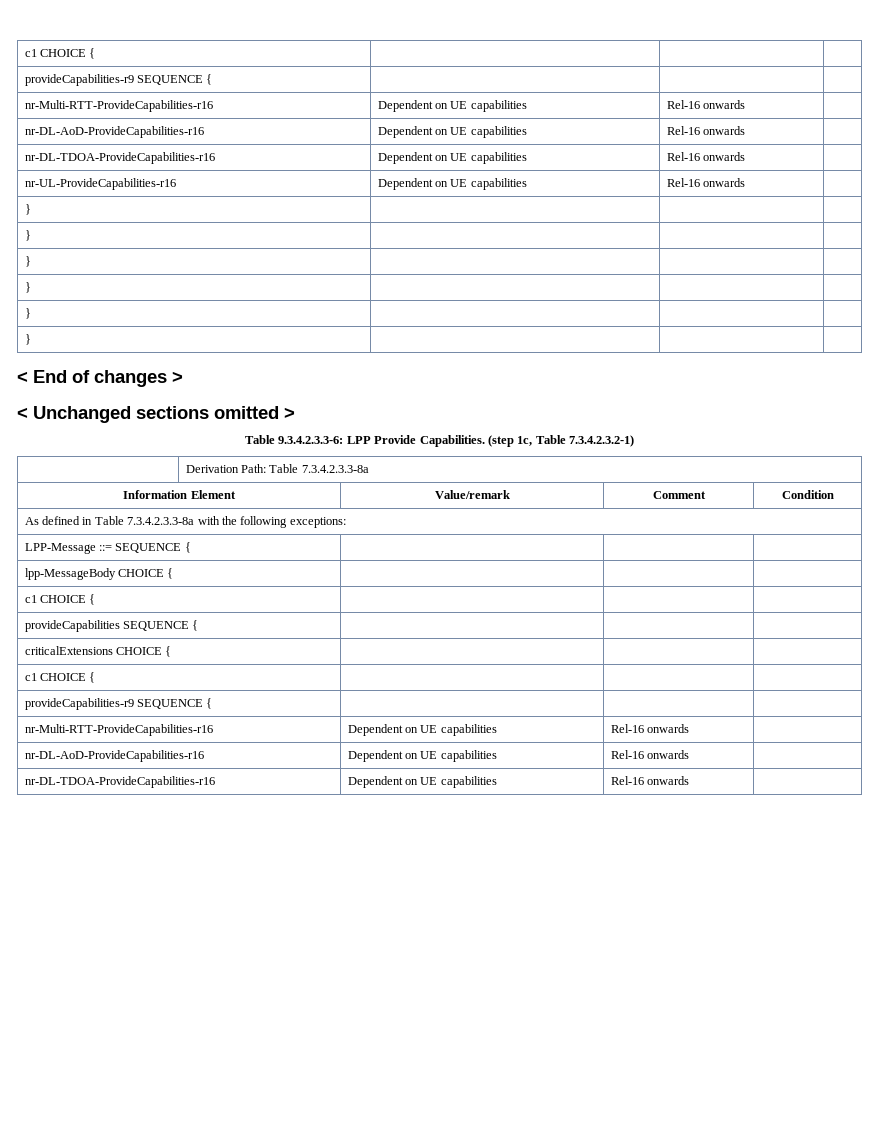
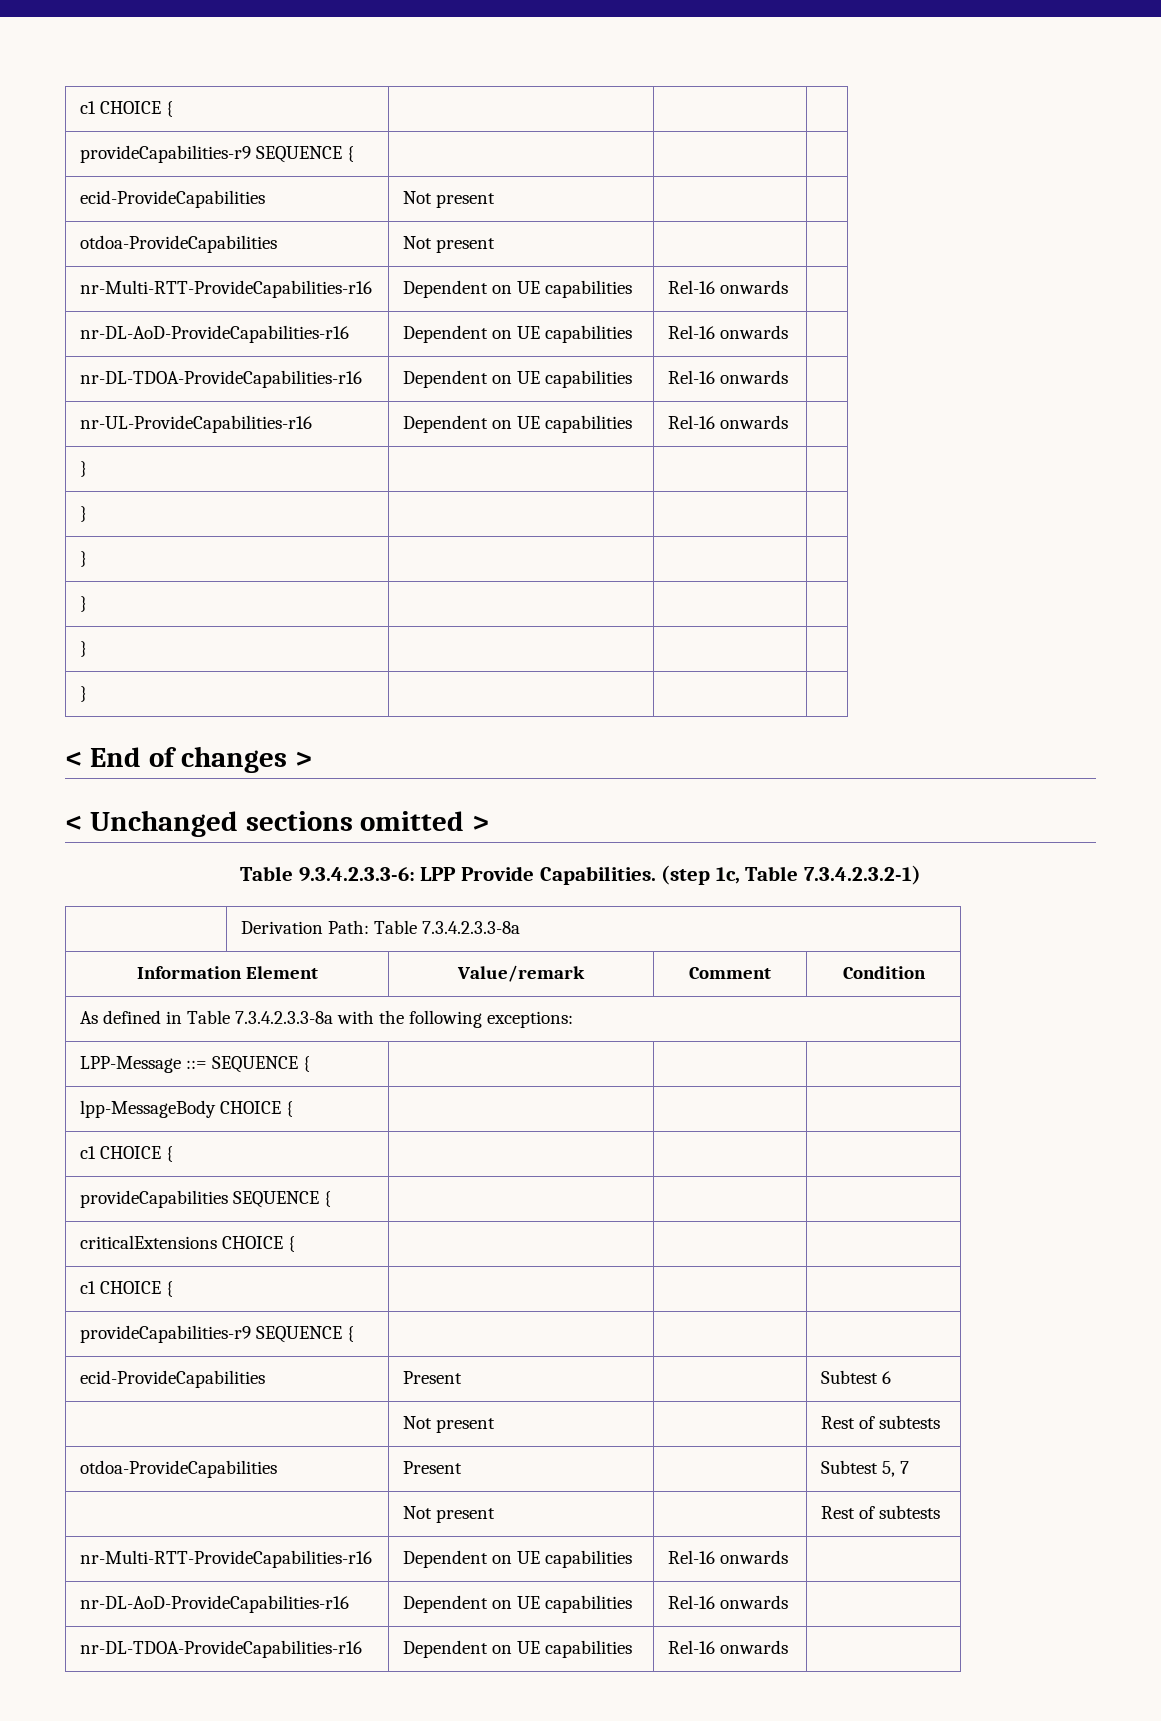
[24,48,96,59] [24,74,213,86] c1 CHOICE { | | | // provideCapabilities-r9 SEQUENCE { | | | -> [80,101,174,117] [80,145,355,163] [80,190,266,208] [403,191,496,208] [80,235,278,253] [403,236,496,253] c1 CHOICE { | | | // provideCapabilities-r9 SEQUENCE { | | | // ecid-ProvideCapabilities | Not present | | // otdoa-ProvideCapabilities | Not present | |
(213, 703) none -> [80,1370,266,1388] [403,1371,463,1384] [821,1370,892,1384] [403,1416,496,1433] [821,1415,941,1429] [80,1460,278,1478] [403,1461,463,1474] [821,1460,910,1477] [403,1506,496,1523] [821,1505,941,1519] // ecid-ProvideCapabilities | Present | | Subtest 6 // | Not present | | Rest of subtests // otdoa-ProvideCapabilities | Present | | Subtest 5, 7 // | Not present | | Rest of subtests

